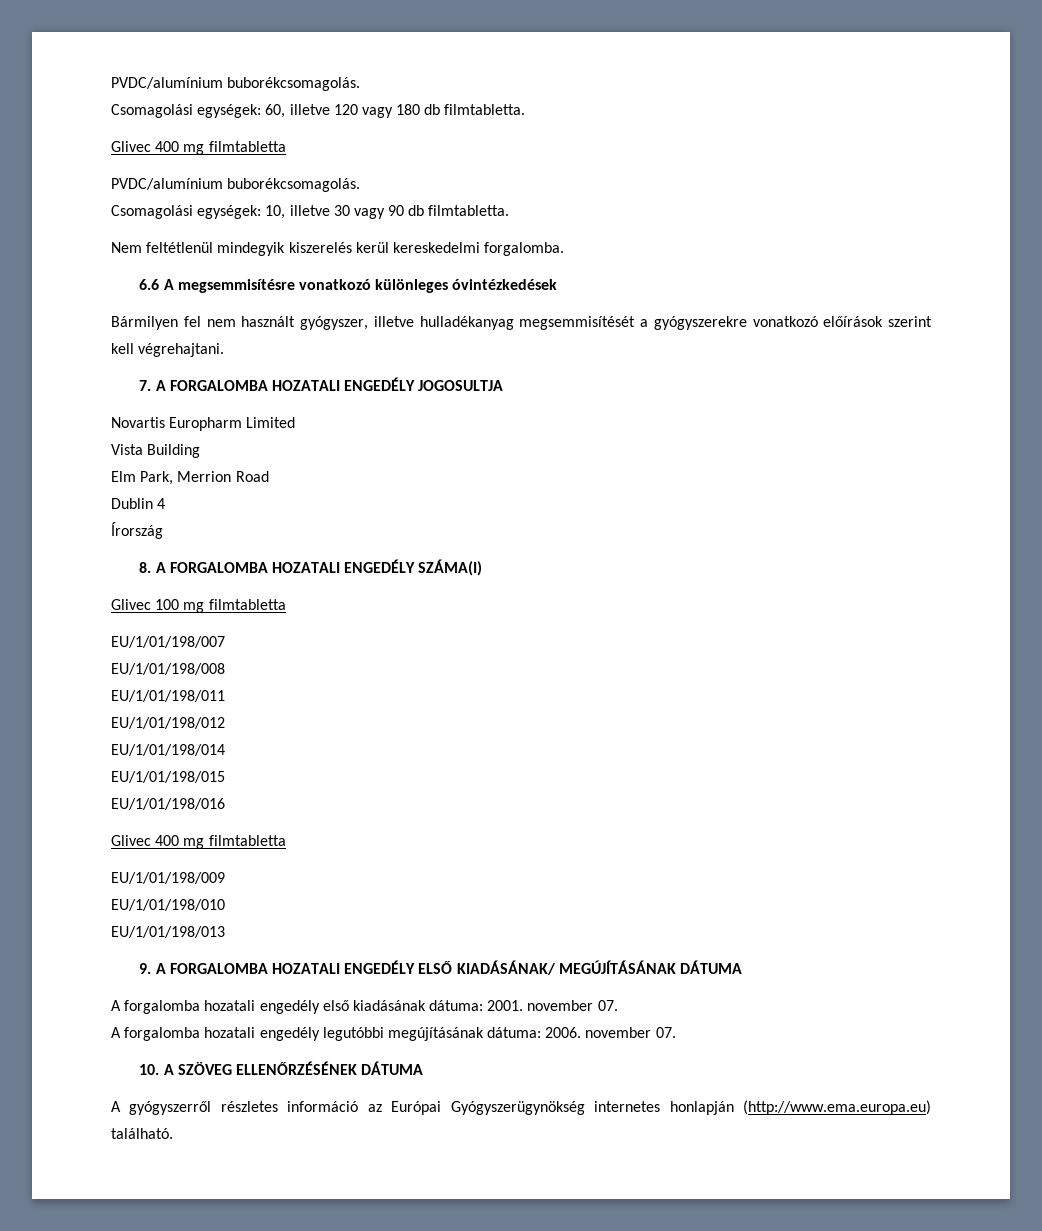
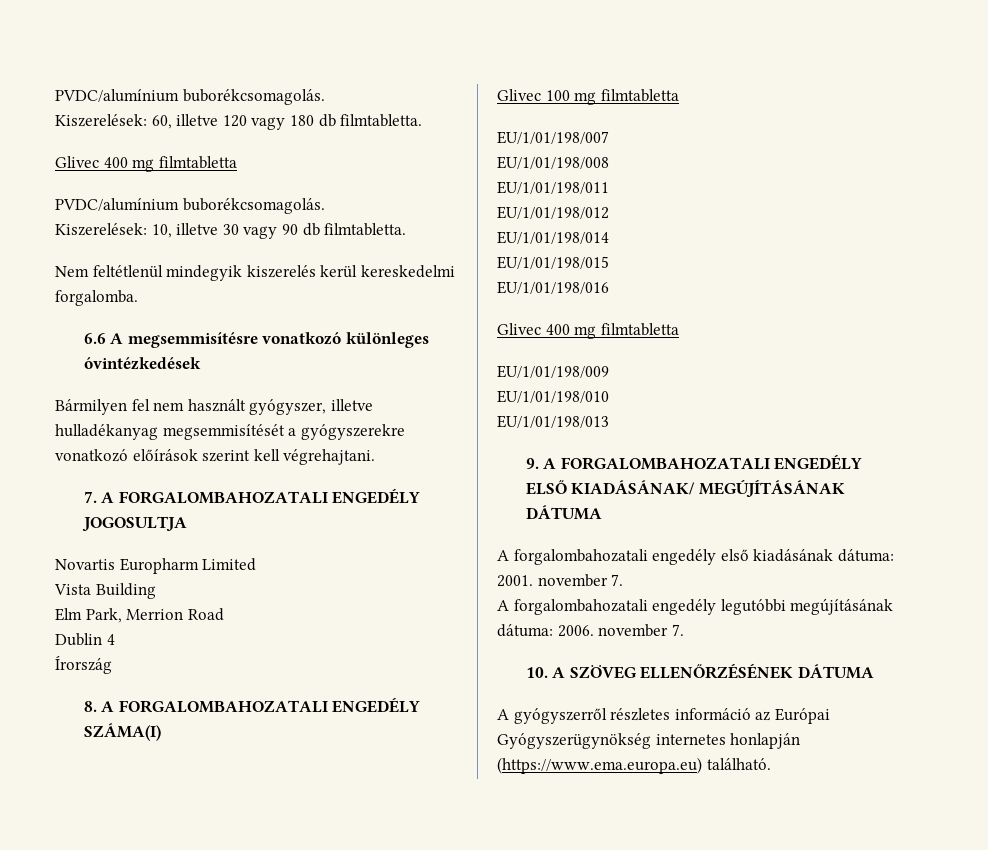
[111,77,361,91] [111,104,262,118] PVDC/alumínium buborékcsomagolás. // Csomagolási egységek: -> [55,89,325,105] [55,114,147,127] PVDC/alumínium buborékcsomagolás. // Kiszerelések:
[111,205,262,219] Csomagolási egységek: -> [55,223,147,236] Kiszerelések:
[169,380,341,391] FORGALOMBA HOZATALI -> [118,491,328,504] FORGALOMBAHOZATALI
[169,562,341,573] FORGALOMBA HOZATALI -> [118,700,328,713] FORGALOMBAHOZATALI
[169,963,341,974] FORGALOMBA HOZATALI -> [560,457,770,470] FORGALOMBAHOZATALI
[124,1000,256,1014] forgalomba hozatali -> [513,549,648,565] forgalombahozatali
[597,1000,618,1011] [111,1027,256,1041] 07. // A forgalomba hozatali -> [611,574,624,586] [497,599,648,615] 7. // A forgalombahozatali
[655,1027,676,1038] 07. -> [671,624,684,636] 7.
[743,1100,932,1115] (http://www.ema.europa.eu) -> [497,757,702,774] (https://www.ema.europa.eu)

